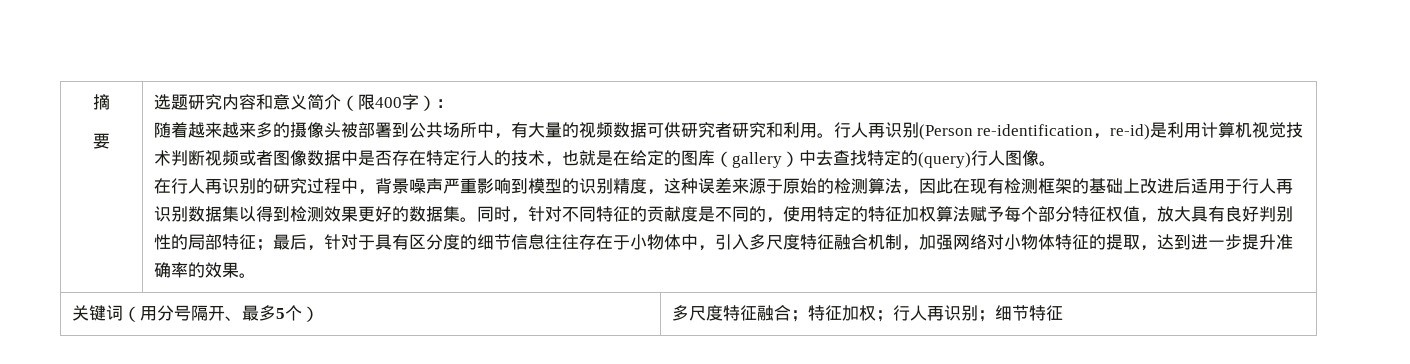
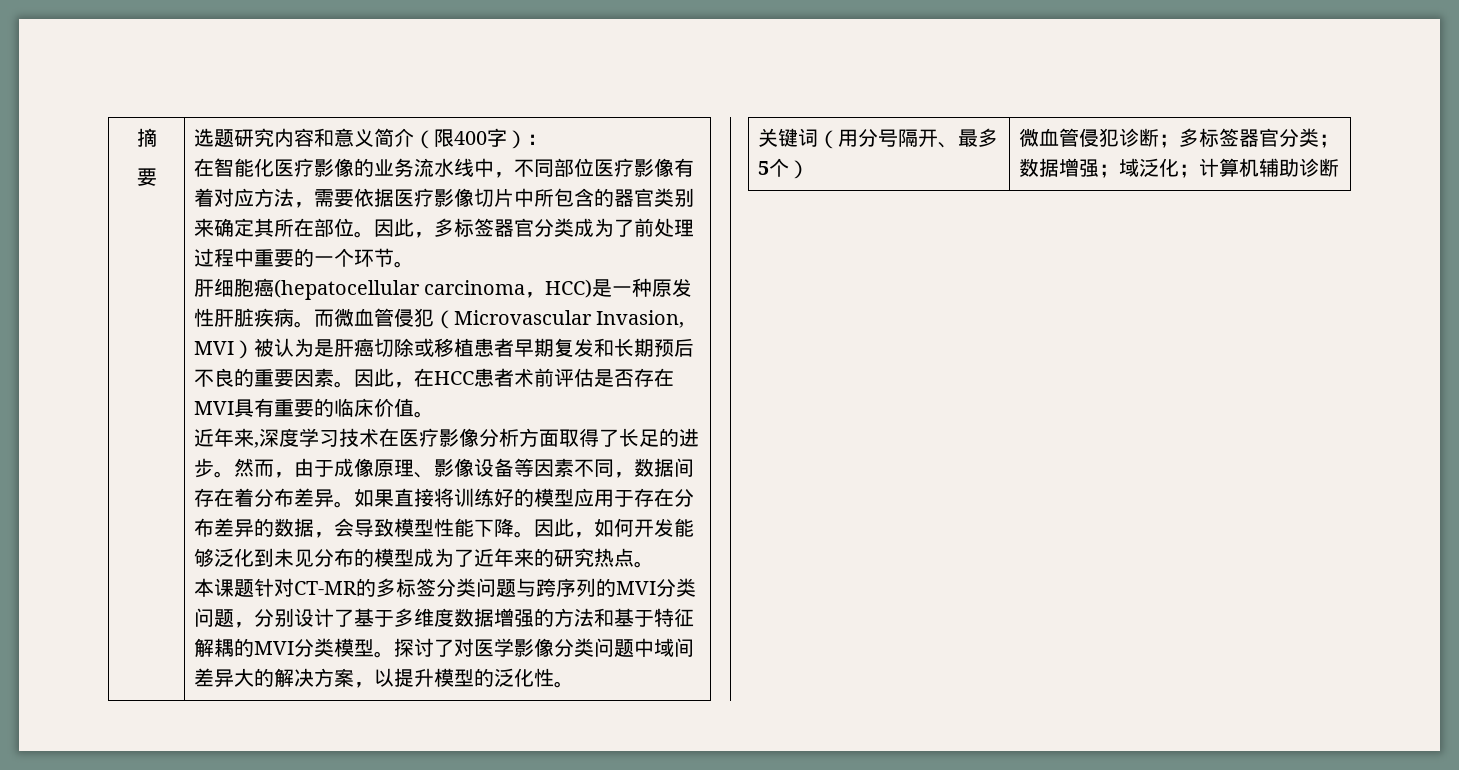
[153,122,1304,140] [153,150,1056,168] [153,178,1293,195] [153,206,1293,223] [153,234,1293,251] [153,262,239,278] 随着越来越来多的摄像头被部署到公共场所中，有大量的视频数据可供研究者研究和利用。行人再识别(Person re-identification，re-id)是利用计算机视觉技术判断视频或者图像数据中是否存在特定行人的技术，也就是在给定的图库（gallery）中去查找特定的(query)行人图像。 // 在行人再识别的研究过程中，背景噪声严重影响到模型的识别精度，这种误差来源于原始的检测算法，因此在现有检测框架的基础上改进后适用于行人再识别数据集以得到检测效果更好的数据集。同时，针对不同特征的贡献度是不同的，使用特定的特征加权算法赋予每个部分特征权值，放大具有良好判别性的局部特征；最后，针对于具有区分度的细节信息往往存在于小物体中，引入多尺度特征融合机制，加强网络对小物体特征的提取，达到进一步提升准确率的效果 -> [193,158,694,178] [193,188,694,208] [193,218,694,238] [193,248,414,268] [193,278,693,300] [193,308,685,329] [193,338,694,359] [193,368,674,388] [193,398,434,418] [193,428,699,448] [193,458,694,478] [193,488,694,508] [193,518,694,538] [193,548,654,568] [193,578,696,597] [193,608,694,628] [193,638,694,658] [193,668,554,688] 在智能化医疗影像的业务流水线中，不同部位医疗影像有着对应方法，需要依据医疗影像切片中所包含的器官类别来确定其所在部位。因此，多标签器官分类成为了前处理过程中重要的一个环节。 // 肝细胞癌(hepatocellular carcinoma，HCC)是一种原发性肝脏疾病。而微血管侵犯（Microvascular Invasion, MVI）被认为是肝癌切除或移植患者早期复发和长期预后不良的重要因素。因此，在HCC患者术前评估是否存在MVI具有重要的临床价值。 // 近年来,深度学习技术在医疗影像分析方面取得了长足的进步。然而，由于成像原理、影像设备等因素不同，数据间存在着分布差异。如果直接将训练好的模型应用于存在分布差异的数据，会导致模型性能下降。因此，如何开发能够泛化到未见分布的模型成为了近年来的研究热点。 // 本课题针对CT-MR的多标签分类问题与跨序列的MVI分类问题，分别设计了基于多维度数据增强的方法和基于特征解耦的MVI分类模型。探讨了对医学影像分类问题中域间差异大的解决方案，以提升模型的泛化性
[671,305,1063,322] 多尺度特征融合；特征加权；行人再识别；细节特征 -> [1018,128,1339,148] [1018,158,1339,178] 微血管侵犯诊断；多标签器官分类；数据增强；域泛化；计算机辅助诊断

